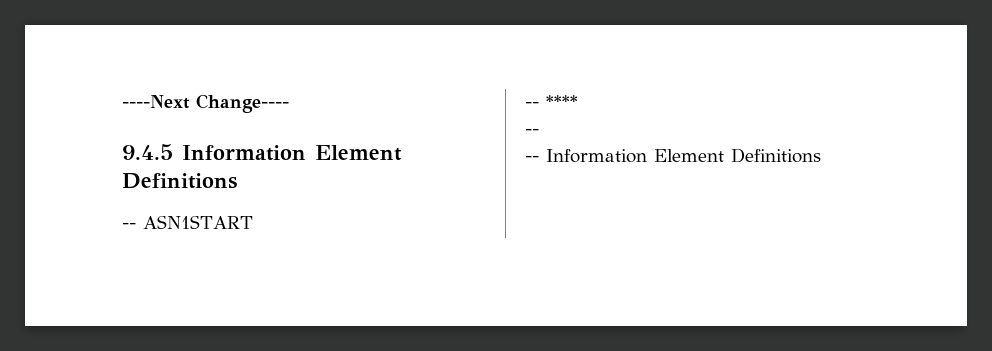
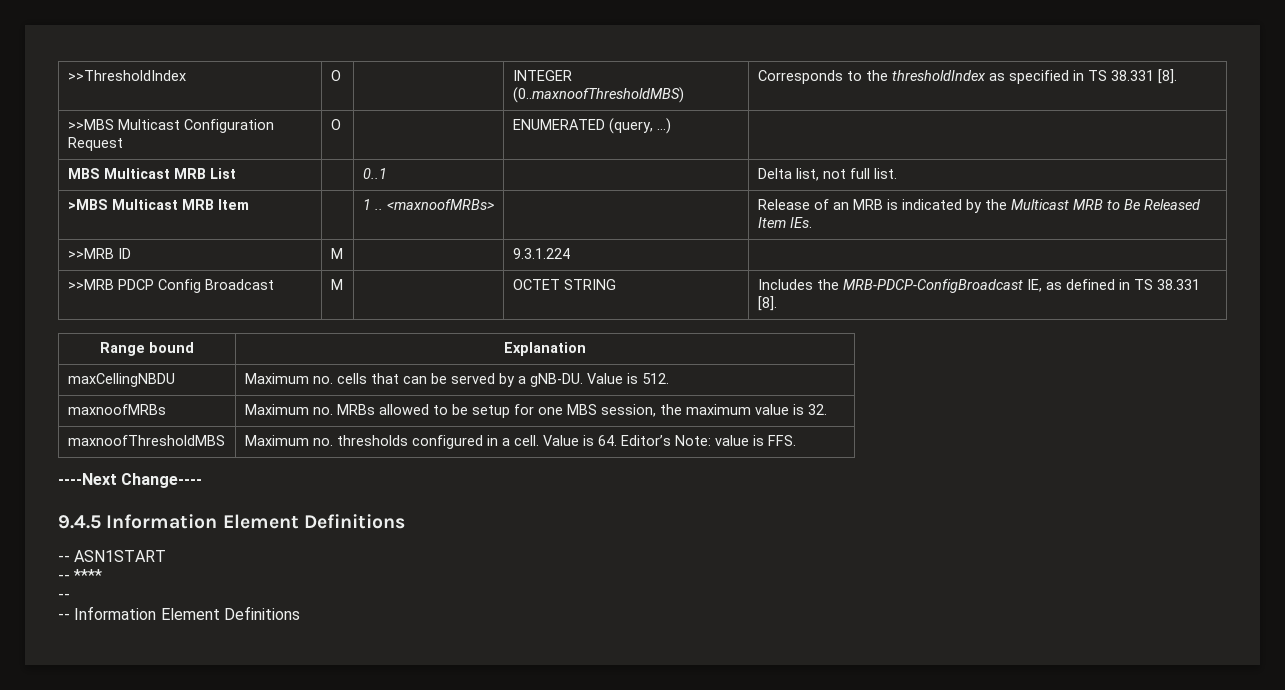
(122, 102) none -> [67,70,186,81] [330,70,341,81] [512,70,572,81] [512,87,684,103] [757,69,1177,84] [67,119,274,133] [67,137,123,151] [330,119,341,130] [512,118,671,134] [67,168,236,179] [362,168,387,179] [757,168,897,181] [67,199,249,210] [362,199,494,210] [757,199,1201,213] [757,217,812,228] [67,248,131,259] [330,248,343,259] [512,248,570,259] [67,279,274,293] [330,279,343,290] [512,279,616,290] [757,279,1200,293] [757,296,777,311] [100,342,194,356] [504,342,586,356] [67,373,175,387] [244,373,669,387] [67,404,166,415] [244,404,827,418] [67,435,225,446] [244,435,796,449] >>ThresholdIndex | O | | INTEGER (0..maxnoofThresholdMBS) | Corresponds to the thresholdIndex as specified in TS 38.331 [8]. // >>MBS Multicast Configuration Request | O | | ENUMERATED (query, ...) | // MBS Multicast MRB List | | 0..1 | | Delta list, not full list. // >MBS Multicast MRB Item | | 1 .. <maxnoofMRBs> | | Release of an MRB is indicated by the Multicast MRB to Be Released Item IEs. // >>MRB ID | M | | 9.3.1.224 | // >>MRB PDCP Config Broadcast | M | | OCTET STRING | Includes the MRB-PDCP-ConfigBroadcast IE, as defined in TS 38.331 [8]. // Range bound | Explanation // maxCellingNBDU | Maximum no. cells that can be served by a gNB-DU. Value is 512. // maxnoofMRBs | Maximum no. MRBs allowed to be setup for one MBS session, the maximum value is 32. // maxnoofThresholdMBS | Maximum no. thresholds configured in a cell. Value is 64. Editor’s Note: value is FFS. //

